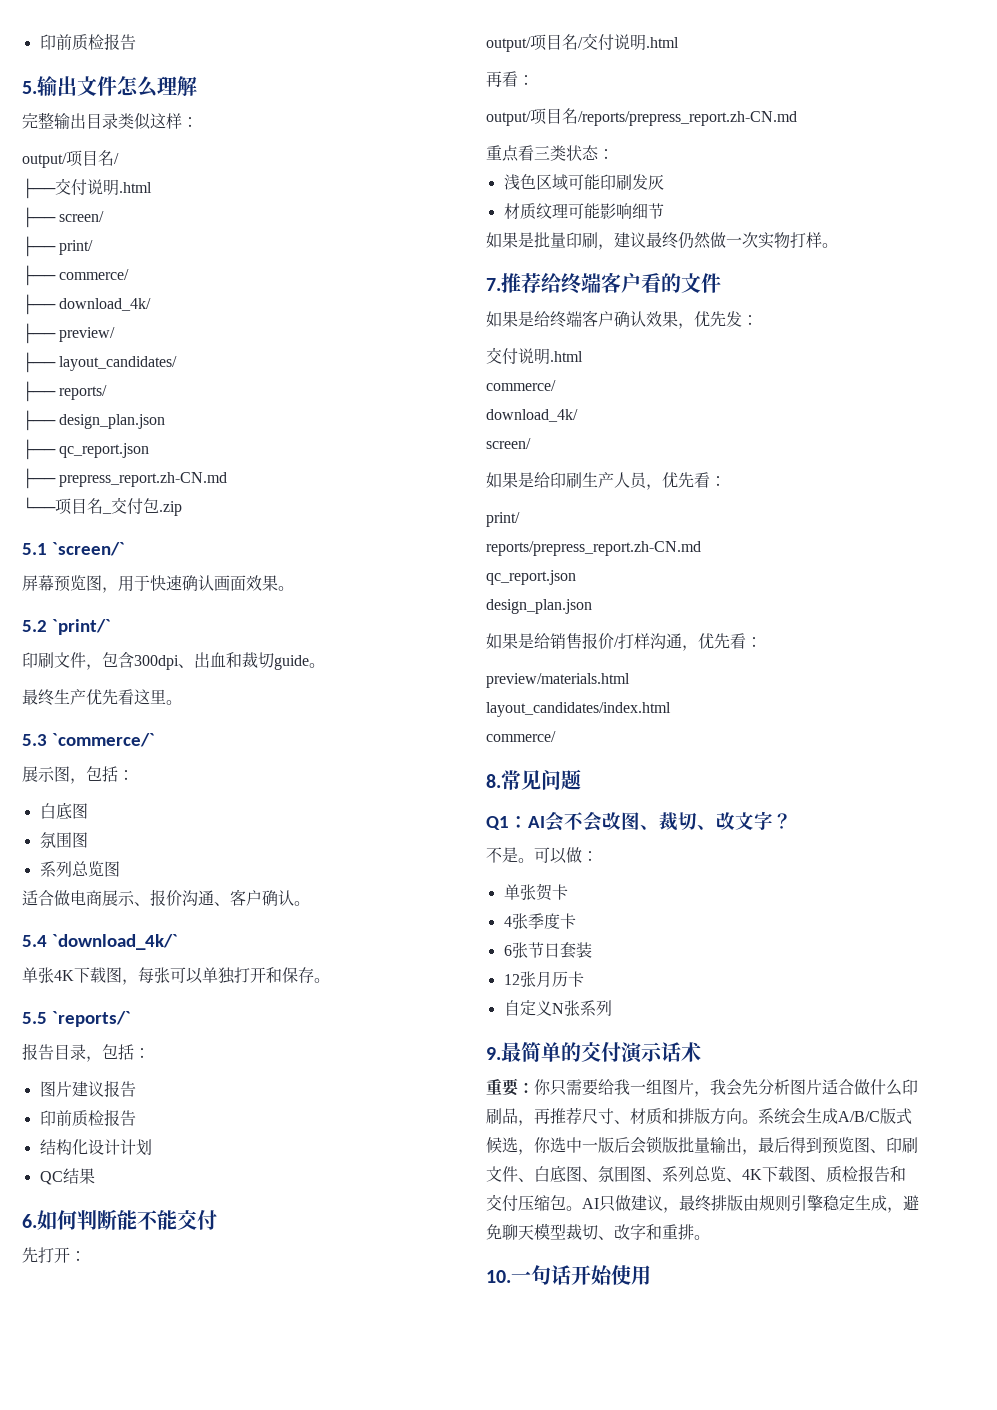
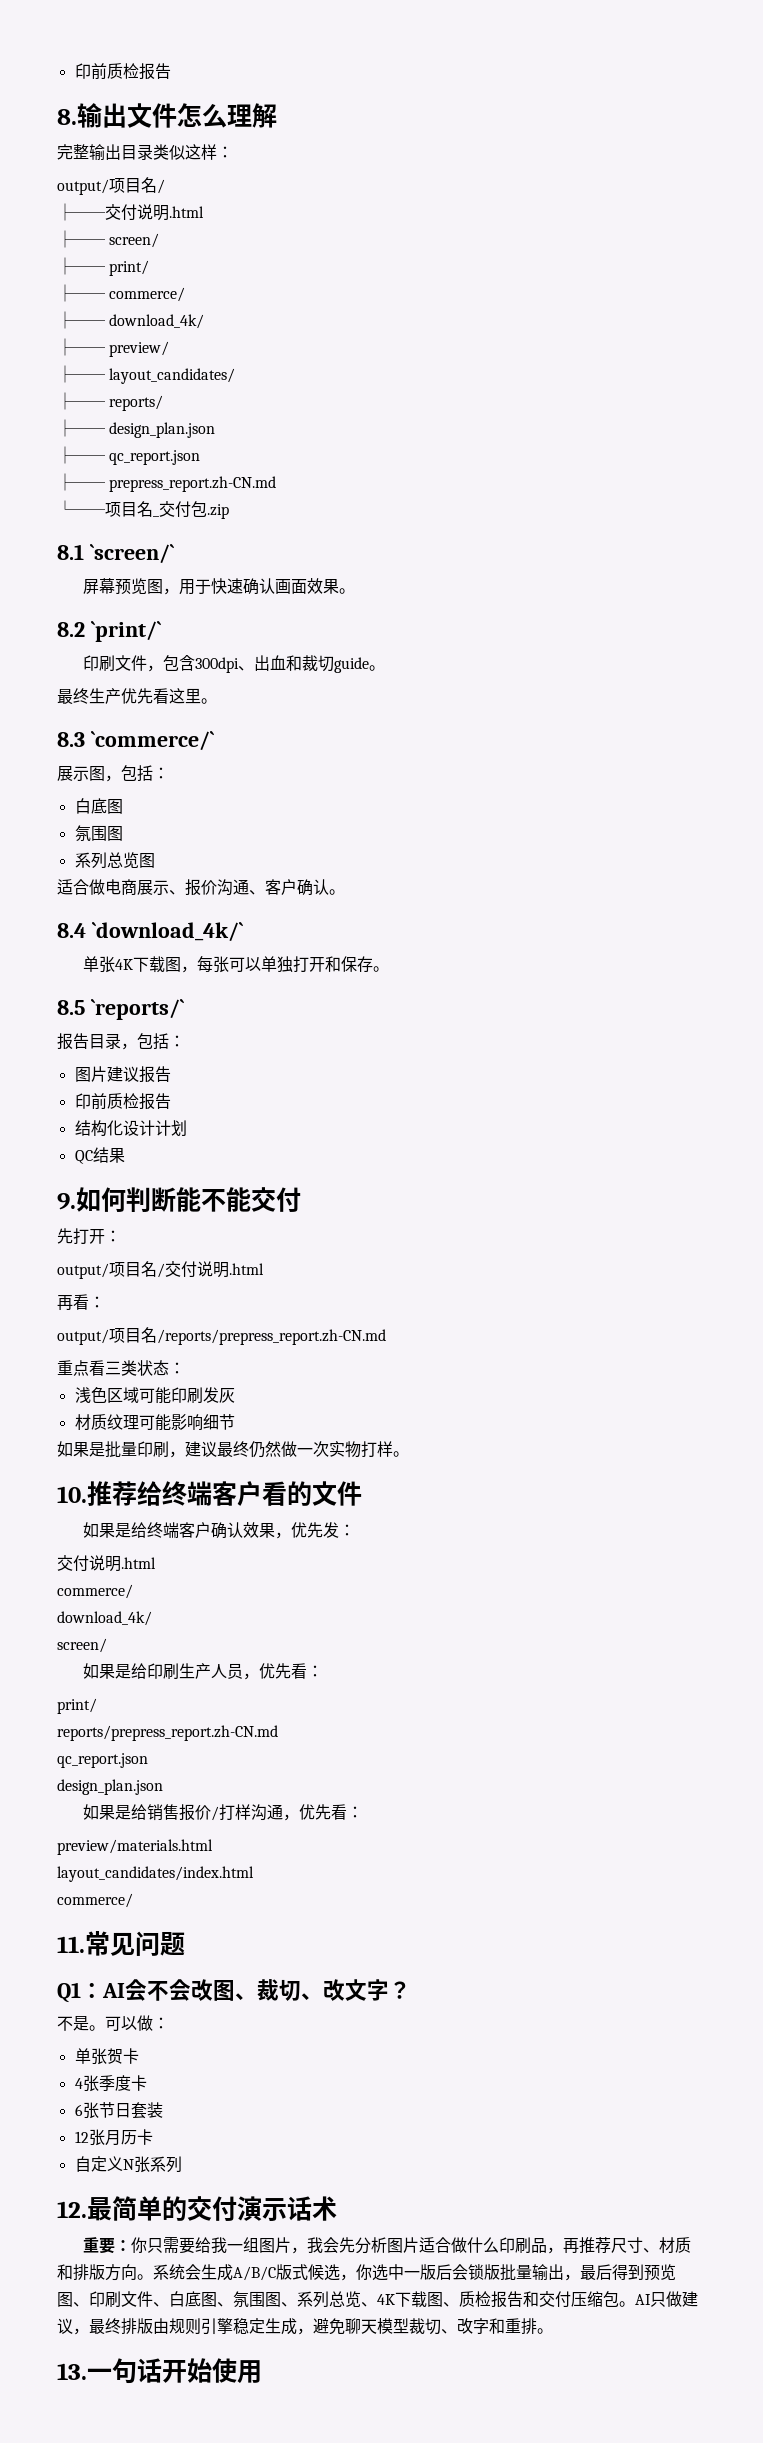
[39,33,136,51] [22,81,37,94] 印前质检报告 // 5. -> [74,63,171,80] [57,109,77,125] 印前质检报告 // 8.
[22,543,47,555] 5.1 -> [57,544,84,560] 8.1
[22,620,47,632] 5.2 -> [57,622,85,637] 8.2
[22,734,47,746] 5.3 -> [57,732,85,747] 8.3
[22,935,47,947] 5.4 -> [57,923,86,938] 8.4
[22,1012,47,1024] 5.5 -> [57,1000,85,1015] 8.5
[22,1214,37,1228] 6. -> [57,1193,76,1210] 9.
[486,278,501,291] 7. -> [57,1486,87,1503] 10.
[486,774,501,788] 8. -> [57,1936,85,1953] 11.
[486,1047,501,1060] 9. -> [57,2201,87,2218] 12.
[486,1270,511,1283] 10. -> [57,2363,87,2380] 13.

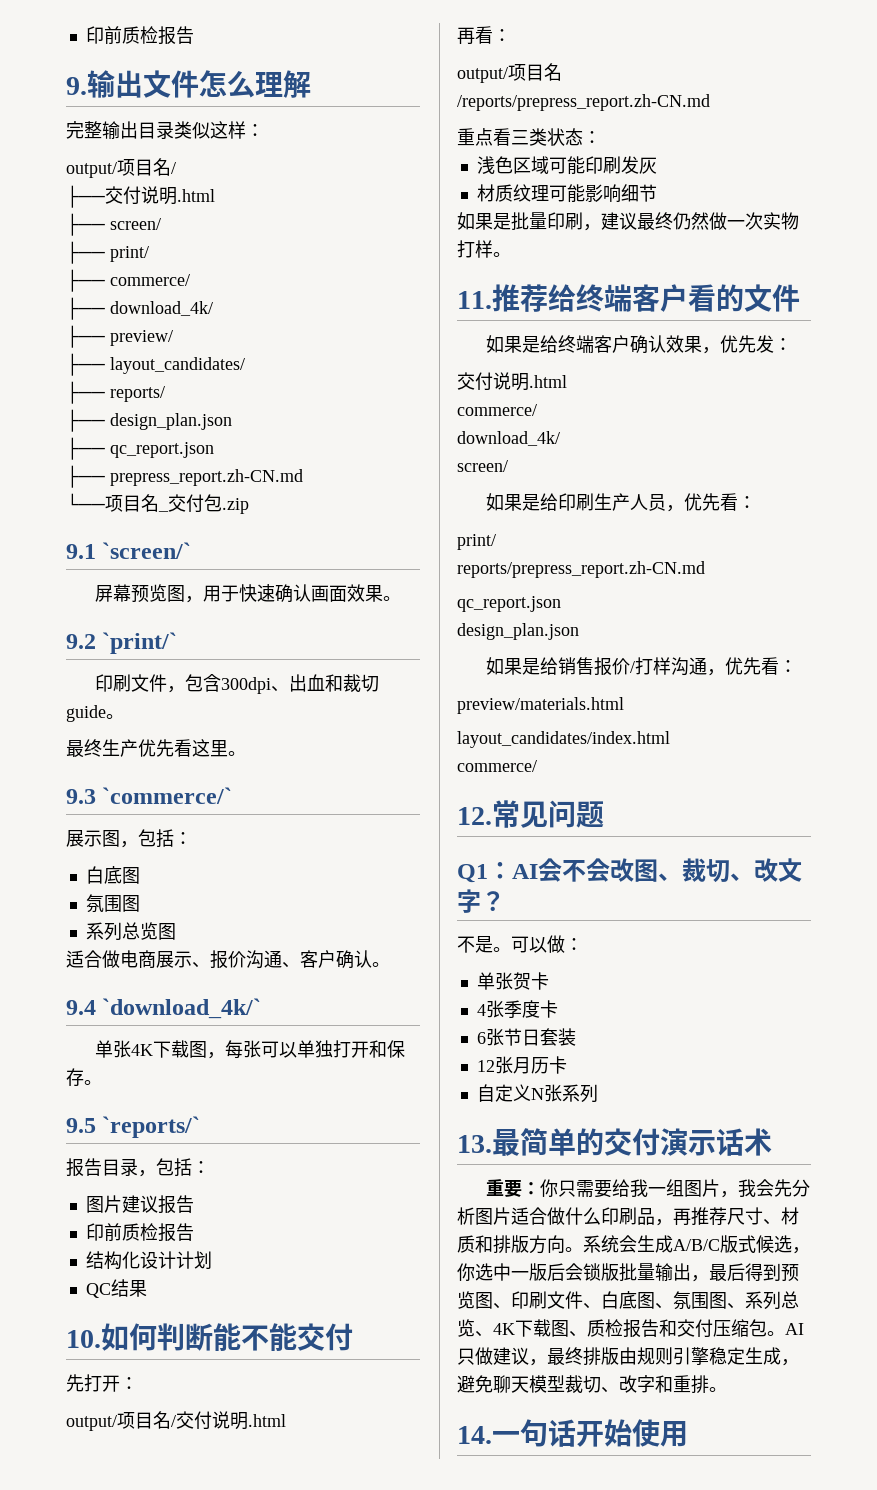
[74,63,171,80] [57,109,77,125] 印前质检报告 // 8. -> [85,26,194,45] [66,77,87,95] 印前质检报告 // 9.
[57,544,84,560] 8.1 -> [66,544,96,559] 9.1
[57,622,85,637] 8.2 -> [66,634,96,649] 9.2
[57,732,85,747] 8.3 -> [66,789,96,804] 9.3
[57,923,86,938] 8.4 -> [66,1000,96,1015] 9.4
[57,1000,85,1015] 8.5 -> [66,1118,96,1133] 9.5
[57,1193,76,1210] 9. -> [66,1330,101,1348] 10.
[57,1486,87,1503] 10. -> [457,291,492,309] 11.
[57,1936,85,1953] 11. -> [457,807,492,825] 12.
[57,2201,87,2218] 12. -> [457,1135,492,1153] 13.
[57,2363,87,2380] 13. -> [457,1426,492,1444] 14.

